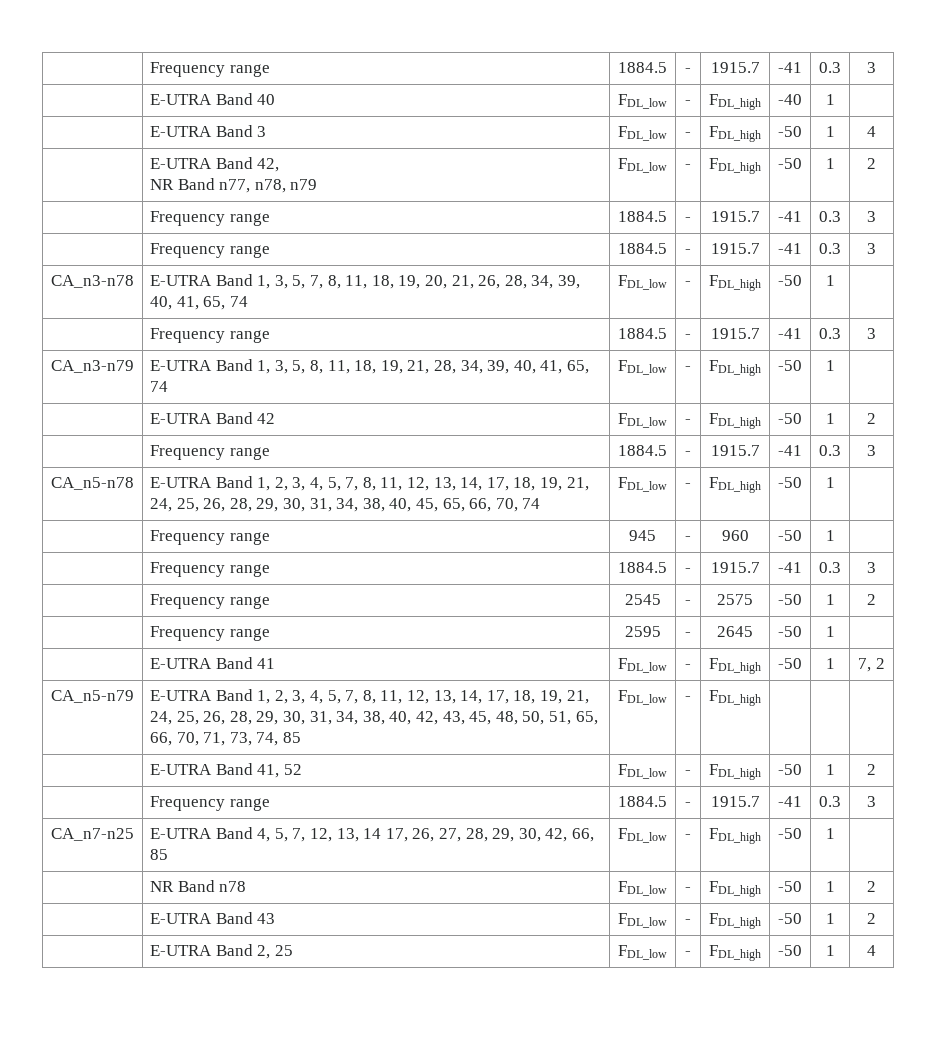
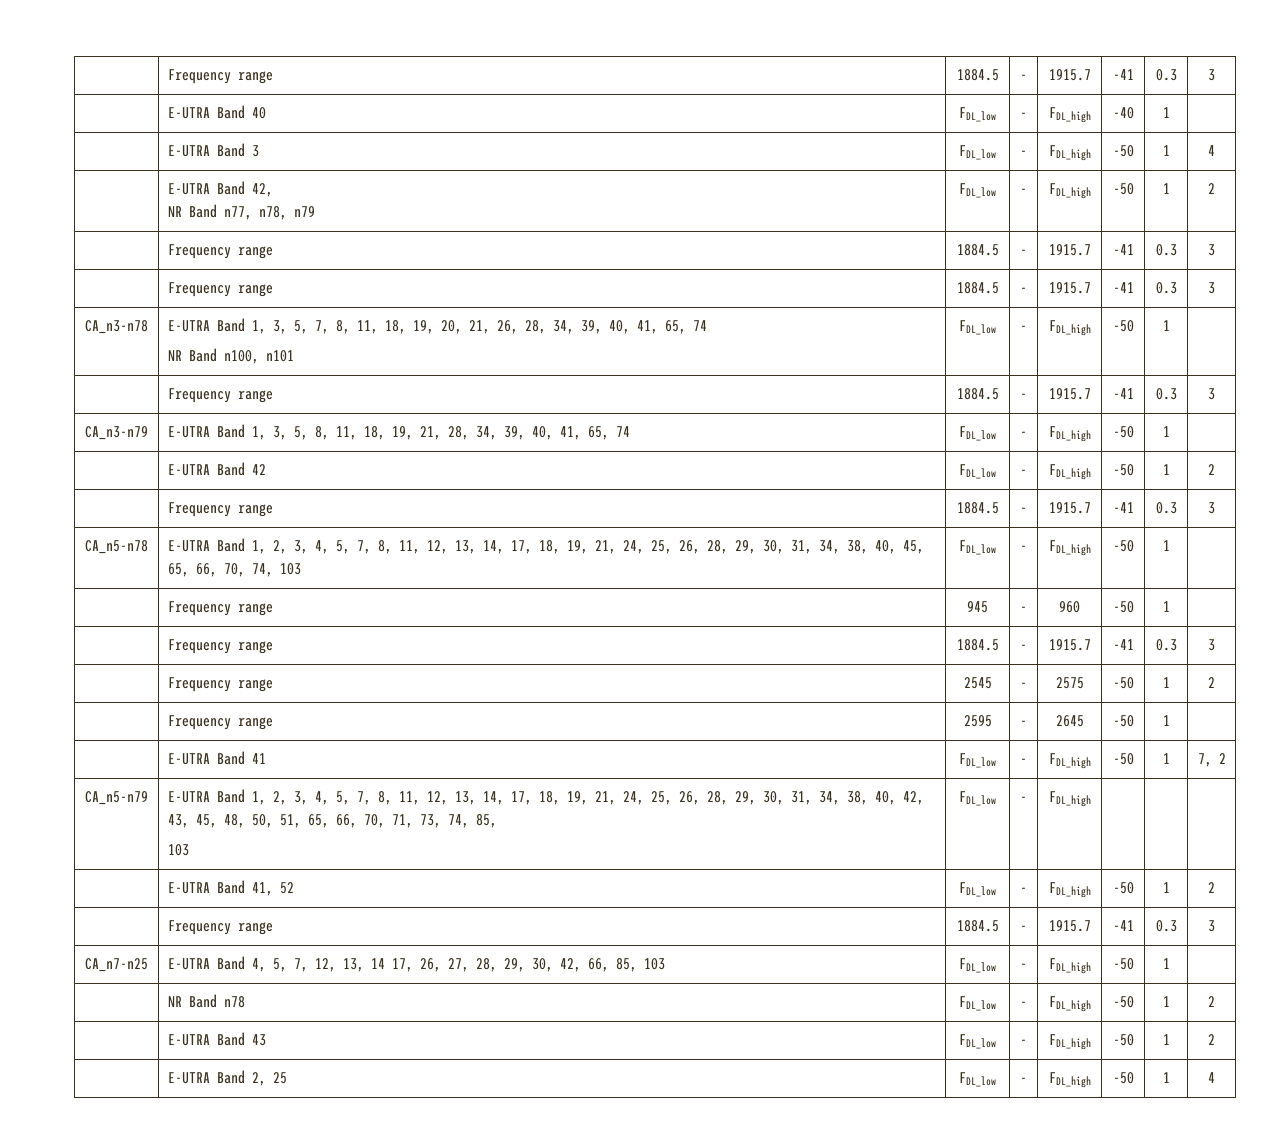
(248, 301) none -> [168,348,295,364] // NR Band n100, n101
[522,498,541,509] 74 -> [252,563,302,577] 74, 103
[283,732,302,743] 85 -> [476,814,498,828] [168,844,190,856] 85, // 103
[150,849,169,860] 85 -> [616,958,666,972] 85, 103

